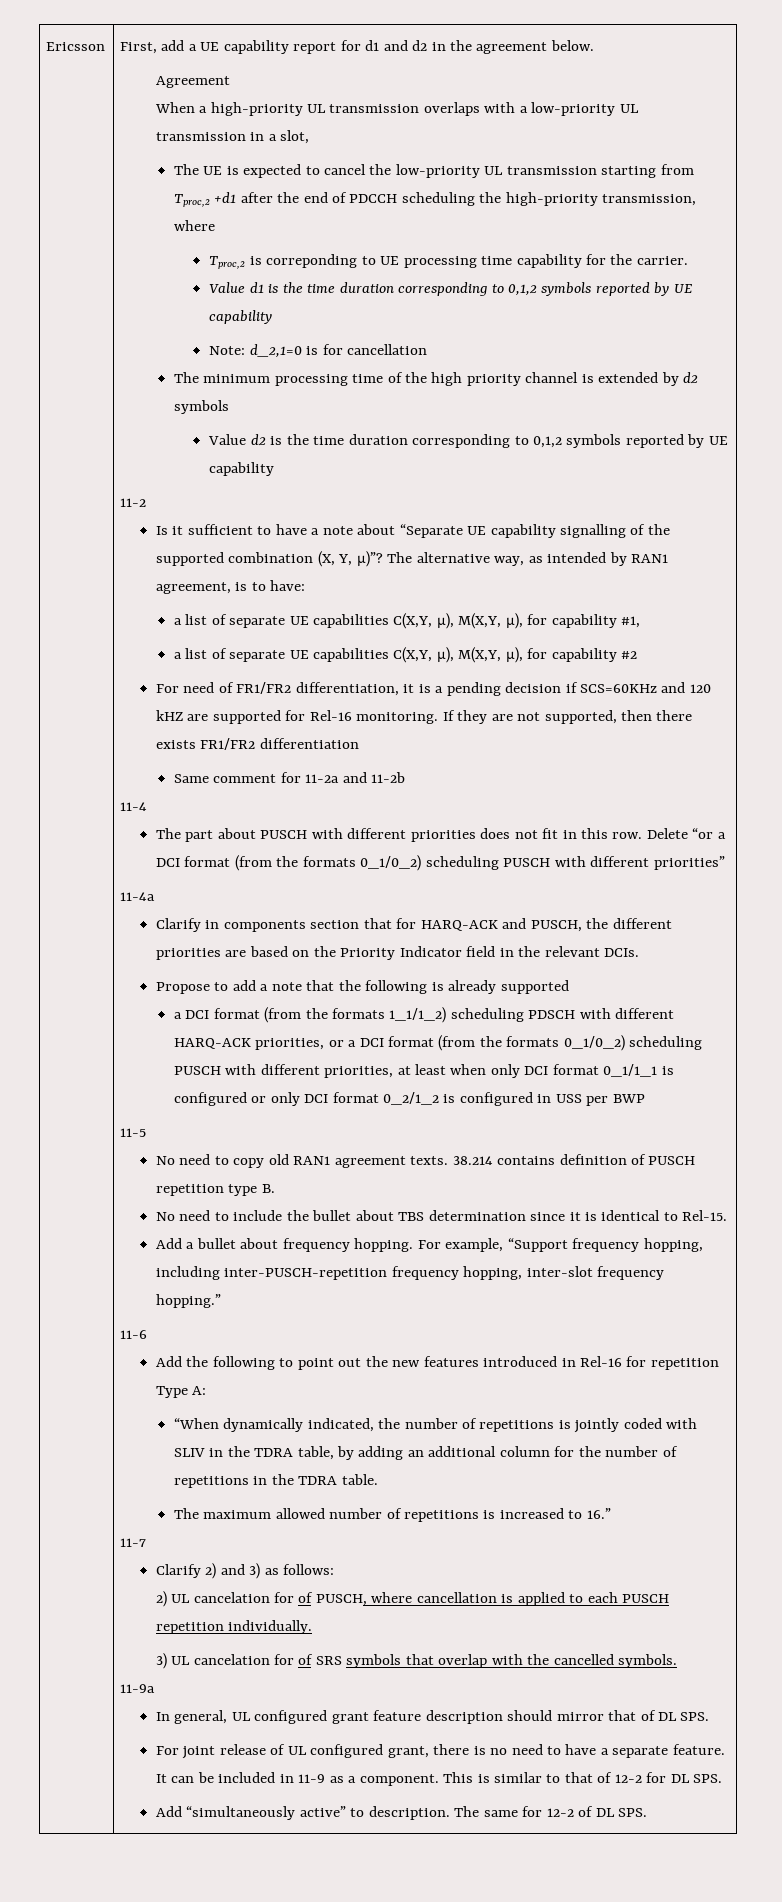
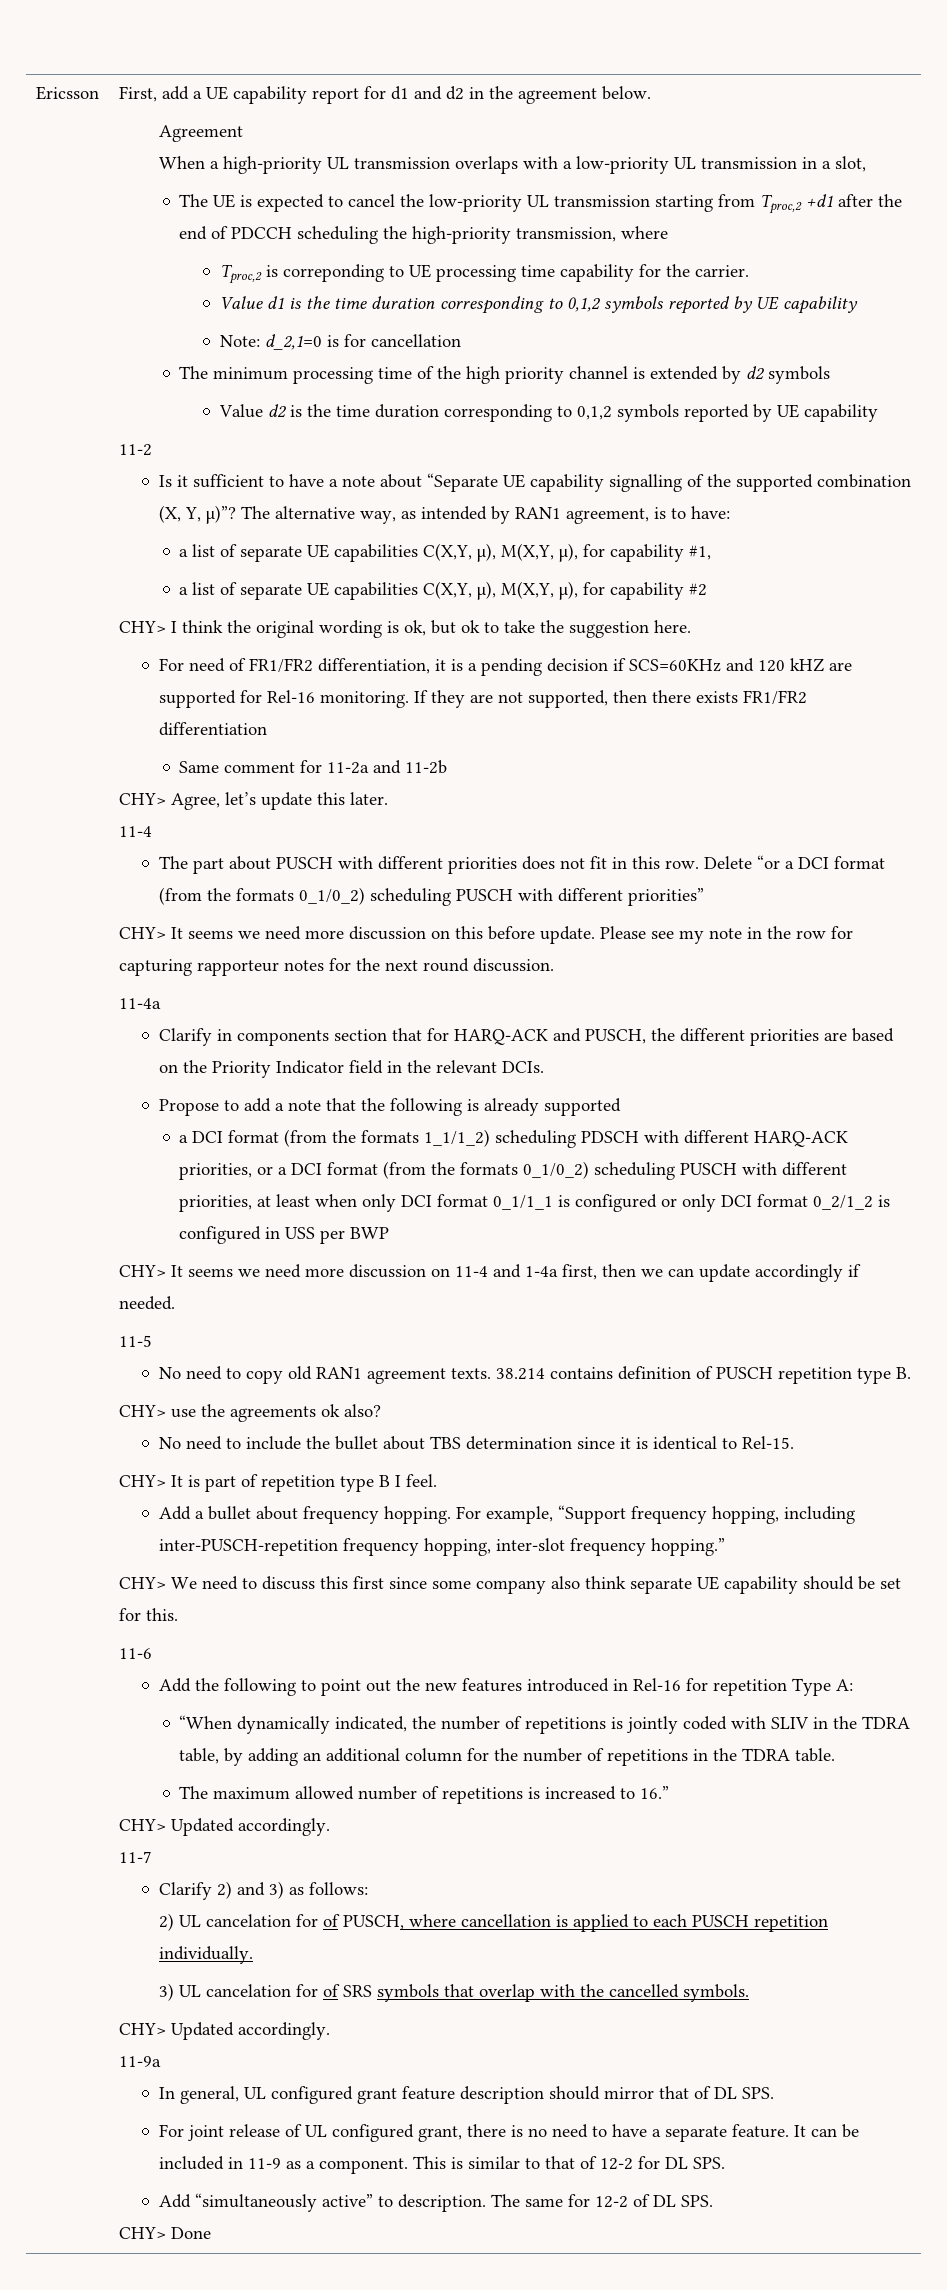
(638, 655) none -> [118,620,691,638] // CHY> I think the original wording is ok, but ok to take the suggestion here.
(406, 777) none -> [118,792,388,810] // CHY> Agree, let’s update this later.
(725, 863) none -> [118,926,853,944] [118,958,554,976] // CHY> It seems we need more discussion on this before update. Please see my note in the row for capturing rapporteur notes for the next round discussion.
(645, 1098) none -> [118,1264,861,1282] [118,1296,175,1310] // CHY> It seems we need more discussion on 11-4 and 1-4a first, then we can update accordingly if needed.
(275, 1188) none -> [118,1404,381,1422] // CHY> use the agreements ok also?
(728, 1215) none -> [118,1474,437,1492] // CHY> It is part of repetition type B I feel.
(221, 1301) none -> [118,1576,901,1594] [118,1608,178,1621] // CHY> We need to discuss this first since some company also think separate UE capability should be set for this.
(611, 1513) none -> [118,1818,330,1836] // CHY> Updated accordingly.
(678, 1661) none -> [118,2022,330,2040] // CHY> Updated accordingly.
(647, 1812) none -> [118,2227,211,2239] // CHY> Done

